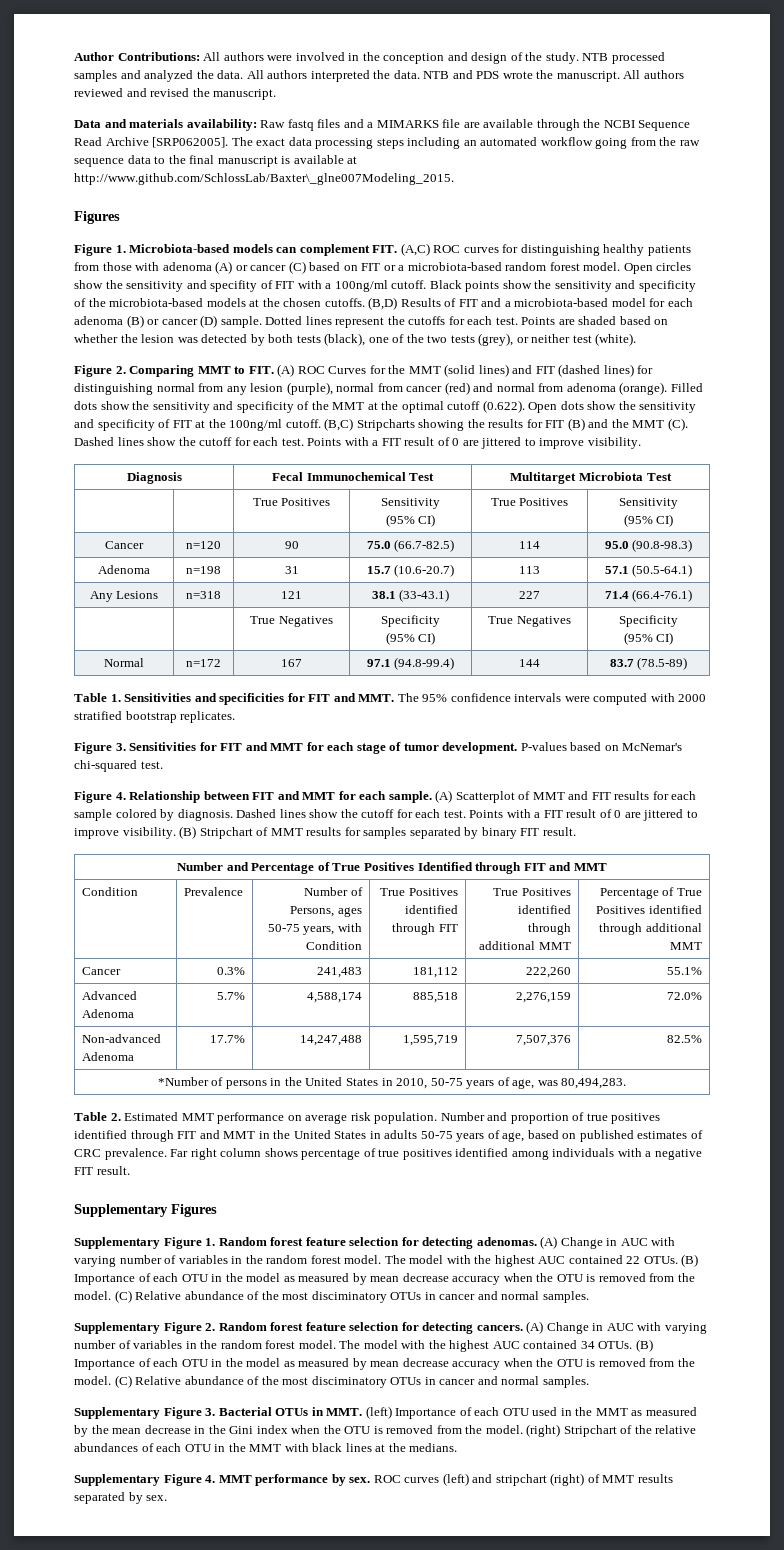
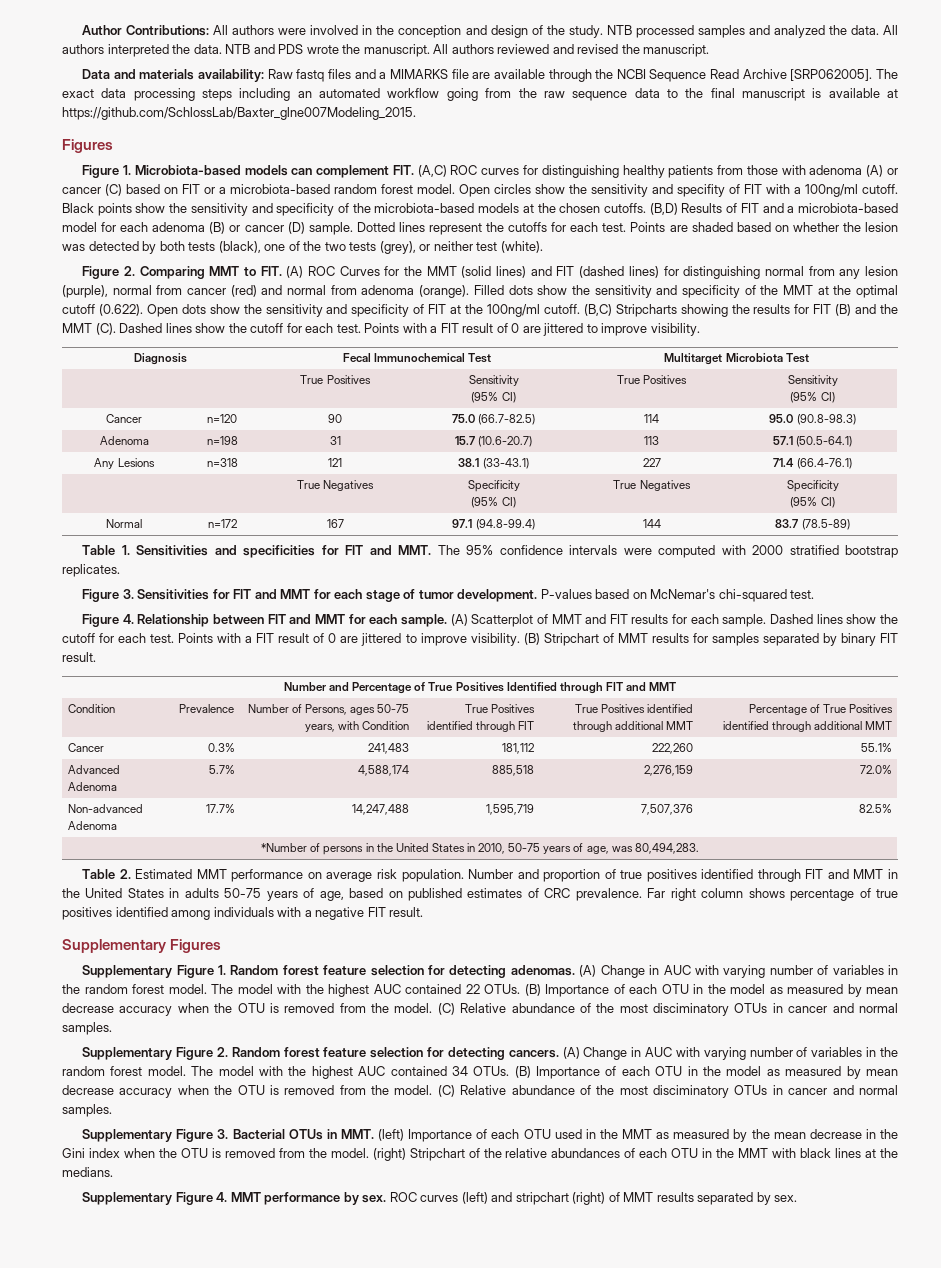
[74,173,454,185] http://www.github.com/SchlossLab/Baxter\_glne007Modeling_2015. -> [62,107,416,120] https://github.com/SchlossLab/Baxter_glne007Modeling_2015.
[74,809,233,821] sample colored by diagnosis. -> [722,614,767,627] sample.

